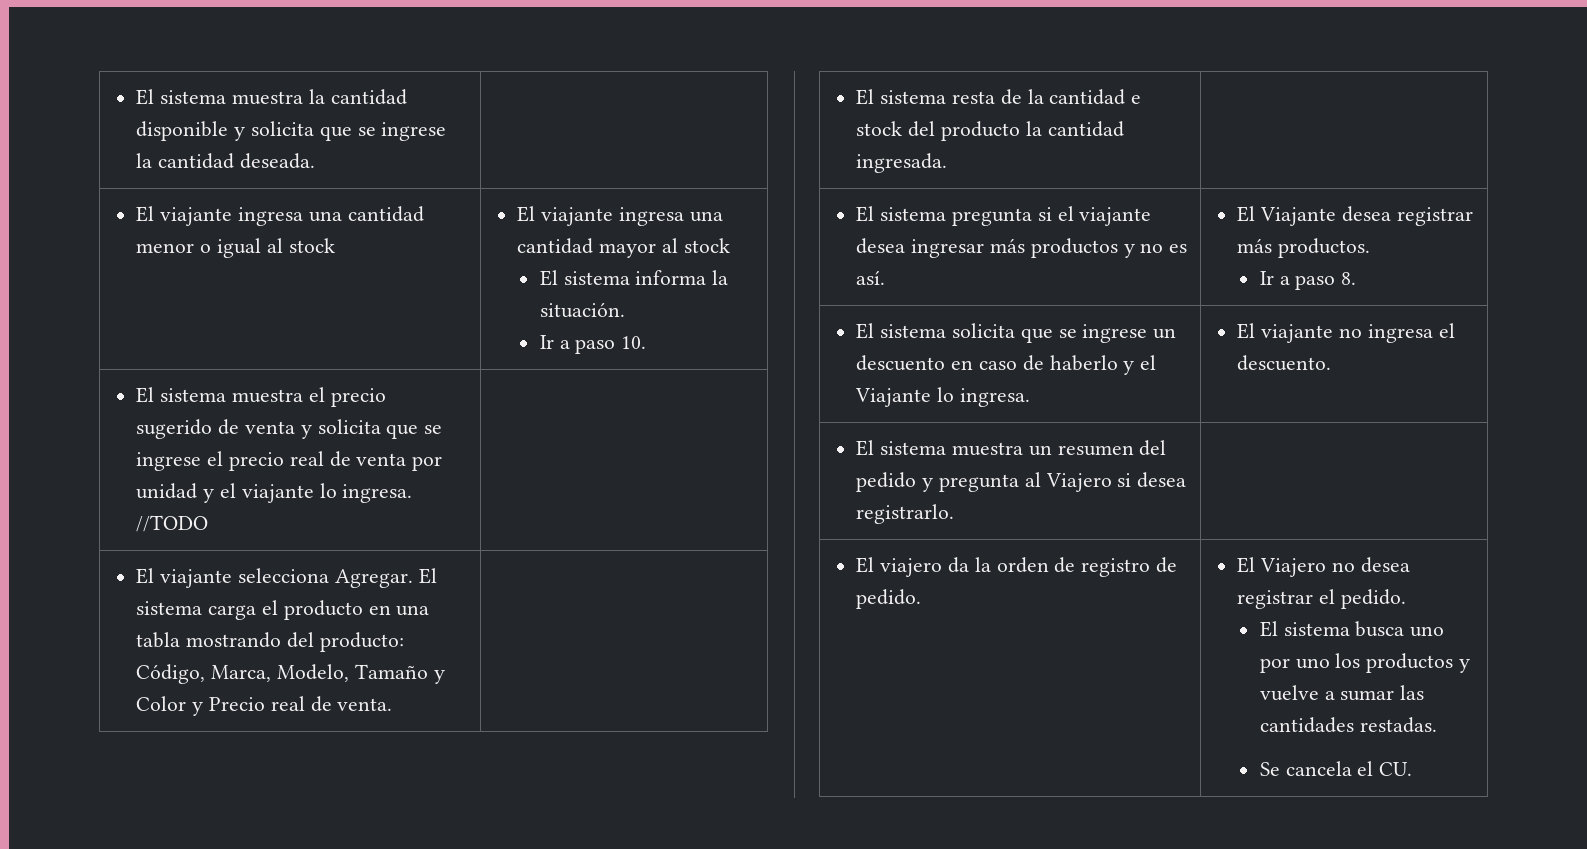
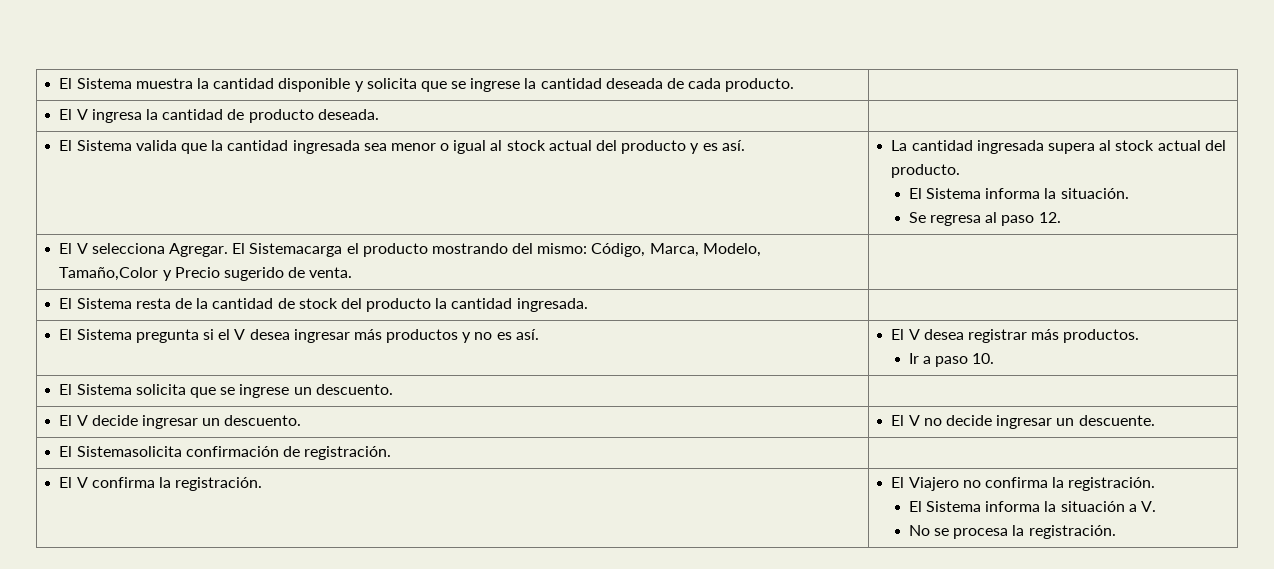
[136,89,227,105] El sistema -> [59,78,132,89] El Sistema
[240,153,316,169] [136,206,424,226] deseada. | // El viajante ingresa una cantidad -> [605,78,795,92] [59,109,379,123] [59,140,387,154] deseada de cada producto. | // El V ingresa la cantidad de producto deseada. | // El Sistema valida que la cantidad ingresada sea
[517,206,723,226] [517,238,730,258] [539,270,630,286] | El viajante ingresa una cantidad mayor al stock // El sistema -> [548,140,745,154] [891,140,1226,154] [891,164,961,178] [908,188,981,199] actual del producto y es así. | La cantidad ingresada supera al stock actual del producto. // El Sistema
[539,335,647,354] [136,387,386,407] [136,419,443,439] [136,451,443,471] [136,483,413,503] [136,515,209,532] [136,568,437,588] [136,600,430,620] [136,632,181,648] Ir a paso 10. // El sistema muestra el precio sugerido de venta y solicita que se ingrese el precio real de venta por unidad y el viajante lo ingresa. //TODO | // El viajante selecciona Agregar. El sistema carga el producto en una tabla -> [908,212,1061,226] [59,243,428,257] Se regresa al paso 12. // El V selecciona Agregar. El Sistemacarga el producto
[319,632,404,652] producto: -> [537,243,588,254] mismo:
[354,664,445,684] [136,696,187,711] Tamaño y Color -> [59,267,159,281] Tamaño,Color
[270,696,305,711] real -> [224,267,285,281] sugerido
[880,90,947,104] sistema -> [76,298,132,309] Sistema
[1131,95,1142,104] e -> [277,298,295,309] de
[880,207,947,221] sistema -> [76,329,132,340] Sistema
[1079,207,1152,226] viajante -> [234,329,246,340] V
[1260,207,1337,226] Viajante -> [908,329,920,340] V
[1341,272,1357,285] [856,323,947,339] 8. // El sistema -> [972,353,995,364] [59,384,132,395] 10. // El Sistema
[856,355,1157,375] [855,387,1031,407] [1237,323,1455,343] [1237,355,1332,371] [856,440,1167,456] [856,472,1187,492] [856,504,955,524] [856,557,1178,577] [856,589,922,609] [1237,557,1410,577] [1237,589,1407,609] [1259,621,1445,637] [1259,653,1470,673] [1259,685,1425,701] [1259,717,1437,733] [1259,761,1413,776] descuento en caso de haberlo y el Viajante lo ingresa. | El viajante no ingresa el descuento. // El sistema muestra un resumen del pedido y pregunta al Viajero si desea registrarlo. | // El viajero da la orden de registro de pedido. | El Viajero no desea registrar el pedido. // El sistema busca uno por uno los productos y vuelve a sumar las cantidades restadas. // Se cancela el CU. -> [315,384,393,395] [59,415,302,429] [891,415,1155,429] [59,446,392,460] [59,477,263,491] [891,477,1156,491] [908,501,1156,512] [908,525,1116,539] descuento. | // El V decide ingresar un descuento. | El V no decide ingresar un descuente. // El Sistemasolicita confirmación de registración. | // El V confirma la registración. | El Viajero no confirma la registración. // El Sistema informa la situación a V. // No se procesa la registración.

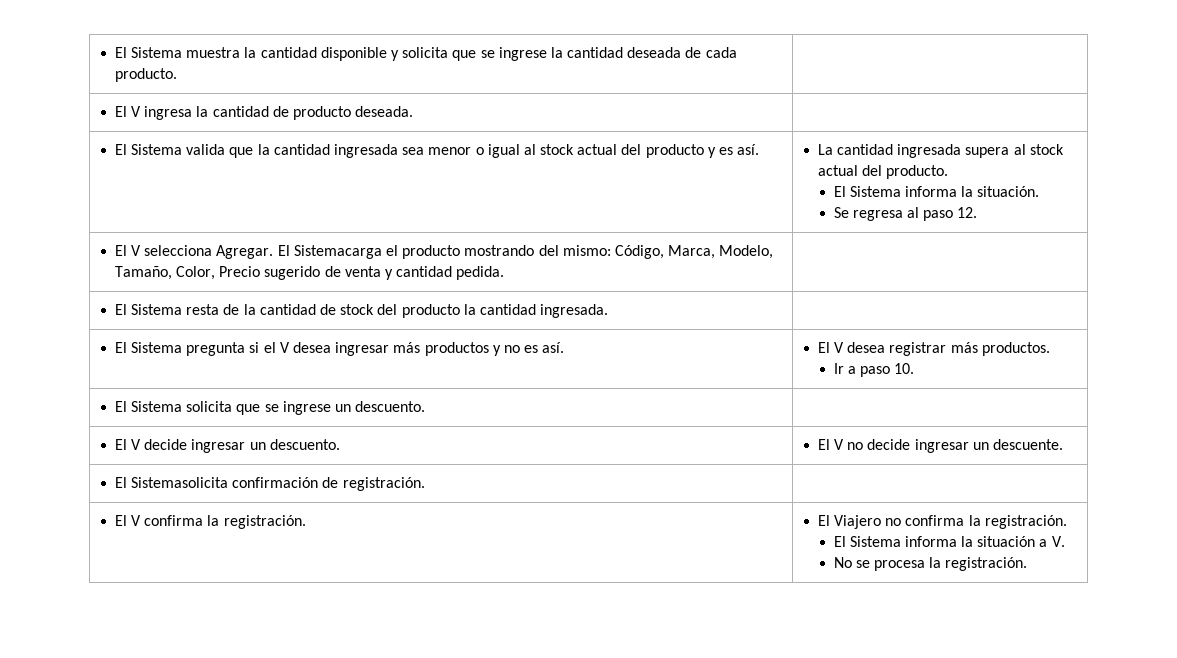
[59,267,172,281] Tamaño,Color y -> [114,266,216,280] Tamaño, Color,
[309,267,353,278] venta. -> [344,266,505,280] venta y cantidad pedida.

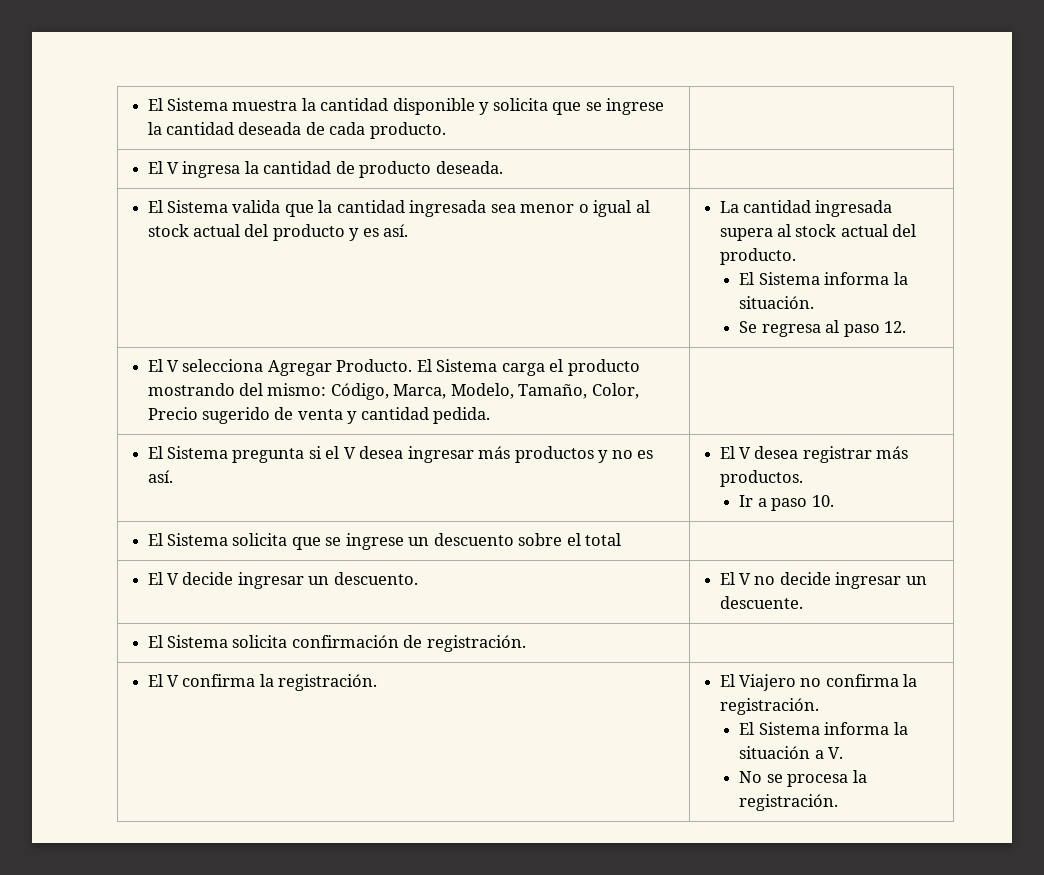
[216,245,382,259] Agregar. El Sistemacarga -> [267,359,545,376] Agregar Producto. El Sistema carga
[114,304,609,318] // El Sistema resta de la cantidad de stock del producto la cantidad ingresada. | -> (491, 415) none
[355,401,426,412] descuento. -> [433,533,622,546] descuento sobre el total
[131,477,229,488] Sistemasolicita -> [166,635,288,648] Sistema solicita

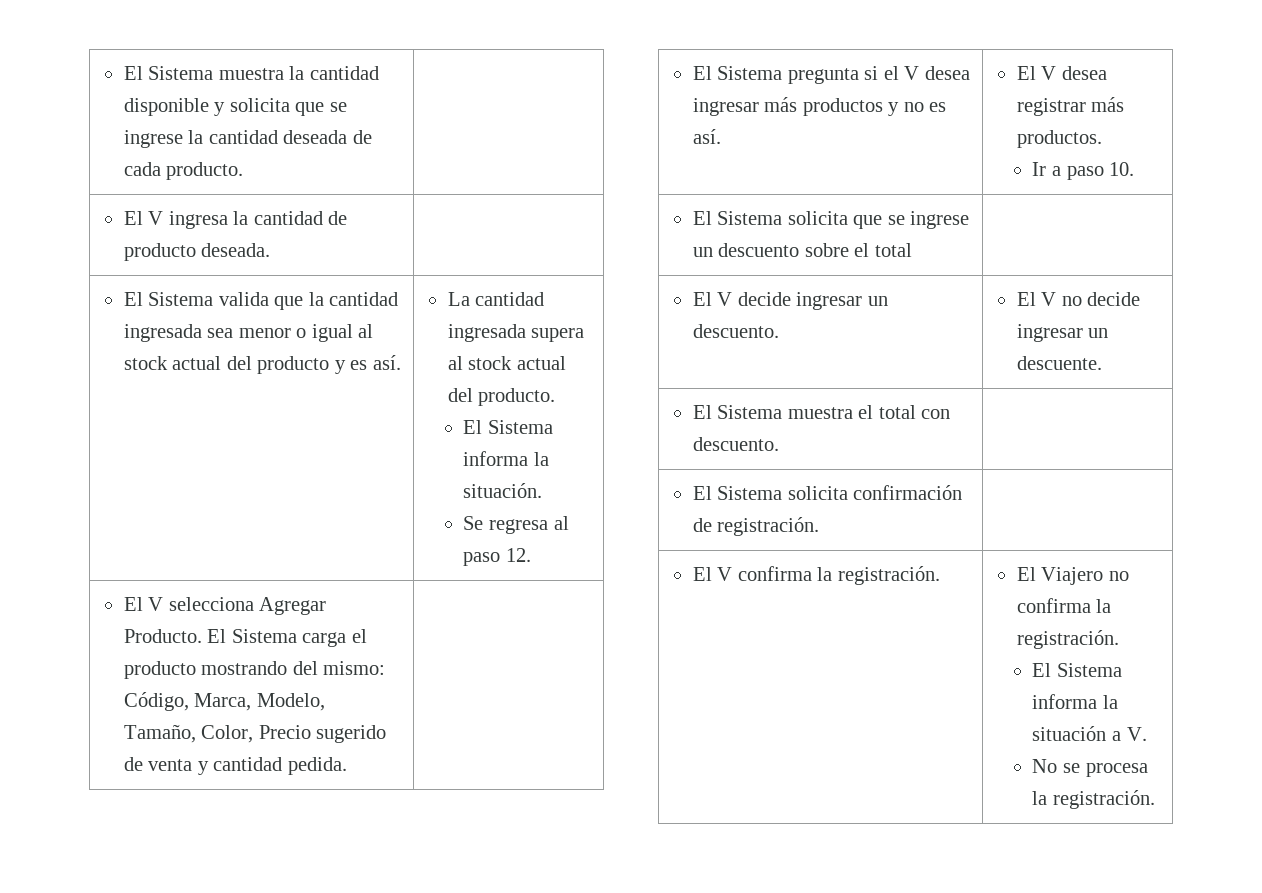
(803, 602) none -> [692,405,951,419] [692,437,779,451] // El Sistema muestra el total con descuento. |

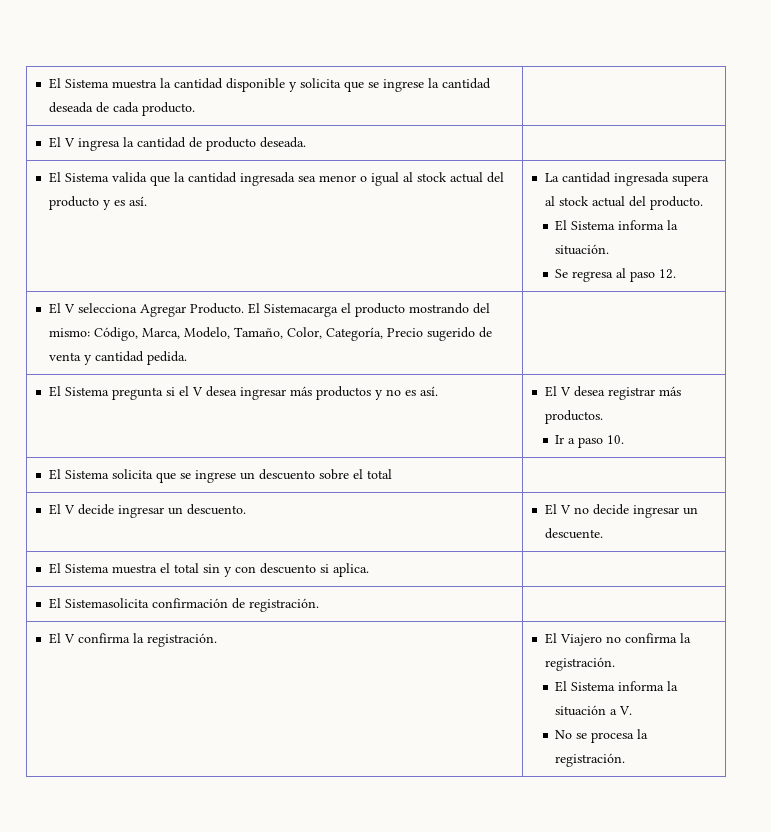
[231,629,347,647] Sistema carga -> [264,304,339,317] Sistemacarga
(254, 734) none -> [326,327,384,341] Categoría,
[921,409,951,419] [692,437,779,451] [692,486,848,500] con descuento. | // El Sistema solicita -> [203,563,370,577] [49,598,150,609] sin y con descuento si aplica. | // El Sistemasolicita

